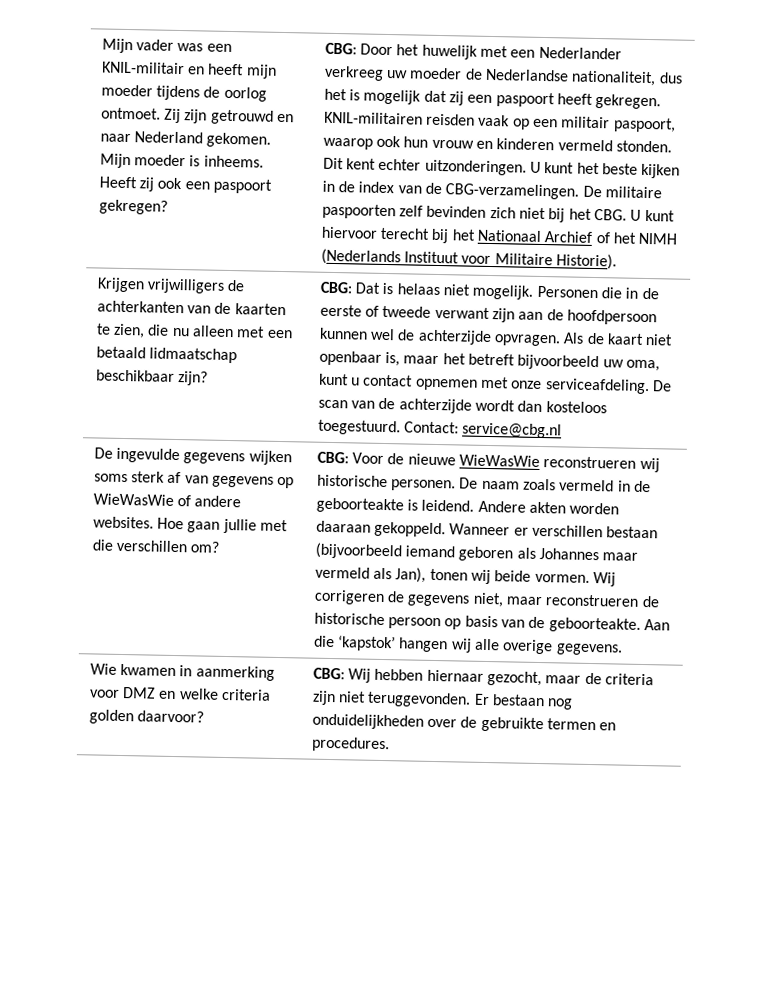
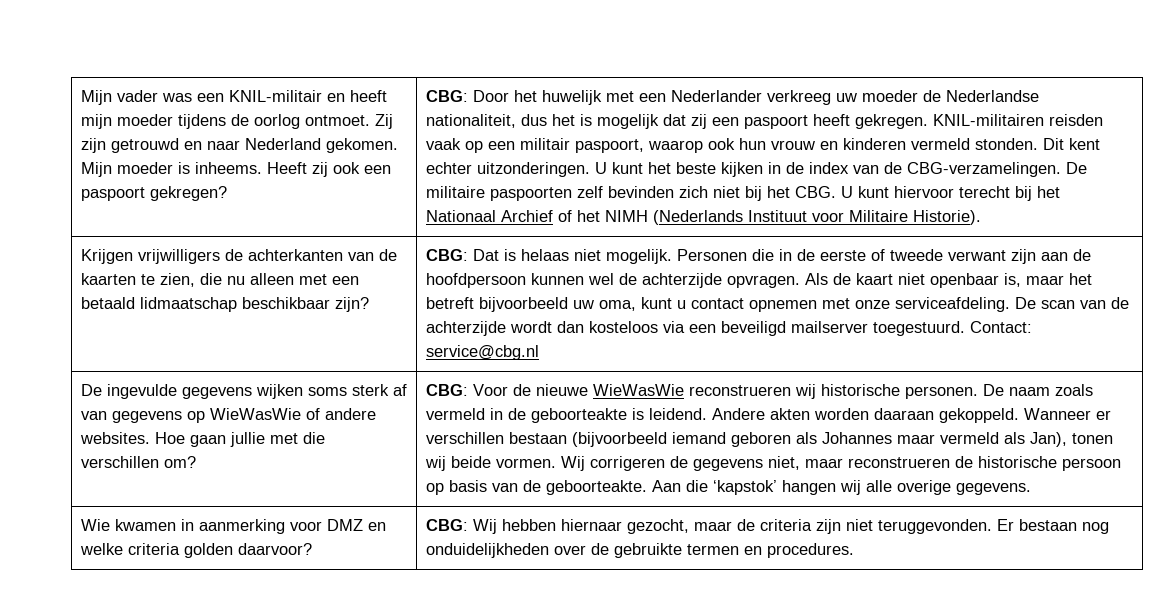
(607, 407) none -> [662,321,868,336] via een beveiligd mailserver

